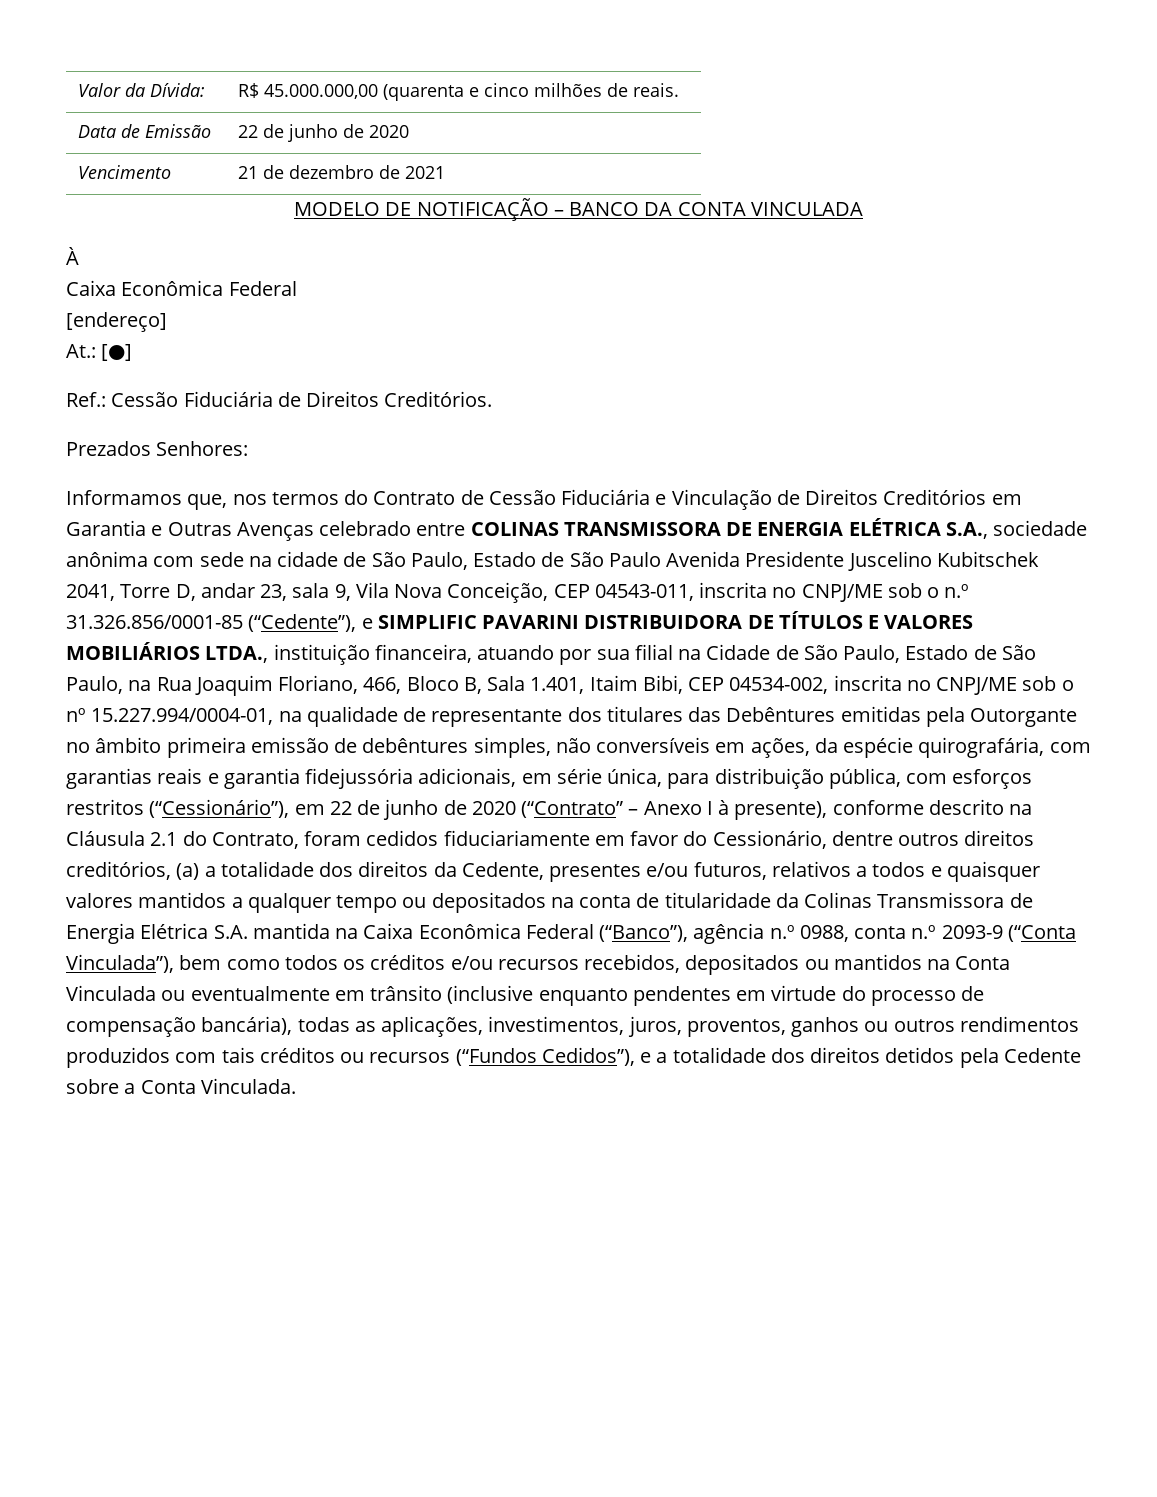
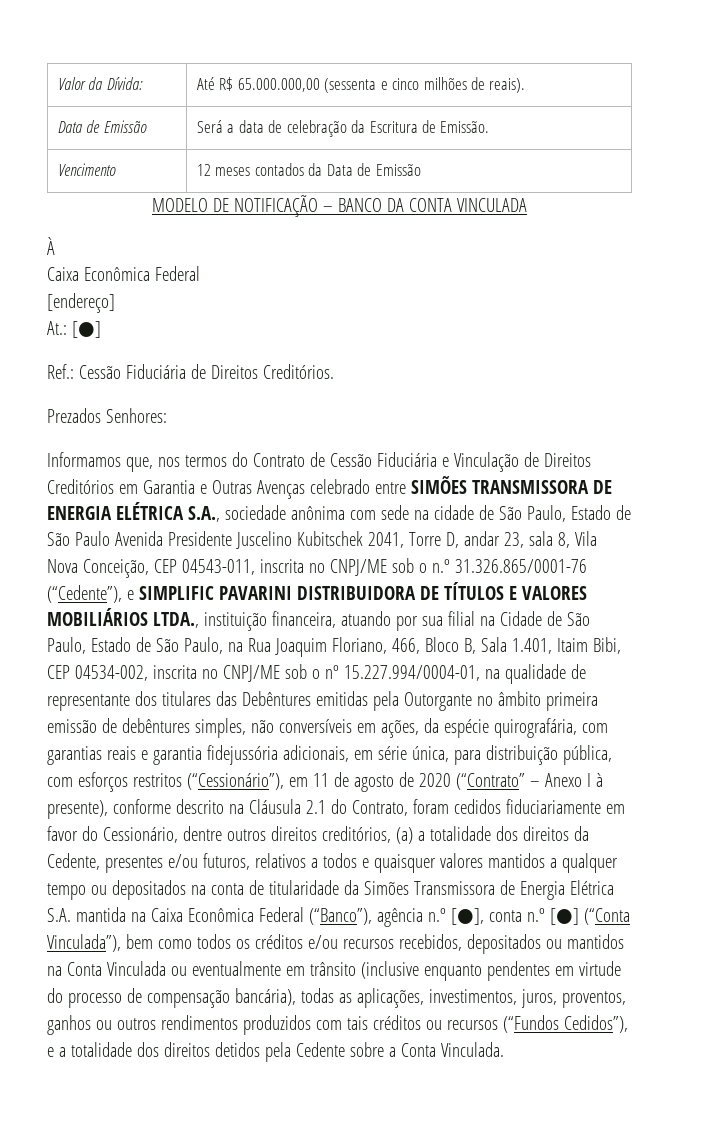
[238,83,465,101] R$ 45.000.000,00 (quarenta -> [196,77,377,93] Até R$ 65.000.000,00 (sessenta
[633,83,680,97] reais. -> [489,78,526,93] reais).
[238,124,410,142] [78,165,172,179] [238,165,446,179] 22 de junho de 2020 // Vencimento | 21 de dezembro de 2021 -> [196,120,490,137] [57,163,116,176] [196,163,421,176] Será a data de celebração da Escritura de Emissão. // Vencimento | 12 meses contados da Data de Emissão
[470,522,559,536] COLINAS -> [410,476,467,494] SIMÕES
[334,584,351,601] 9, -> [557,532,570,548] 8,
[66,615,243,629] 31.326.856/0001-85 -> [454,559,587,573] 31.326.865/0001-76
[329,799,439,820] 22 de junho -> [312,772,394,792] 11 de agosto
[804,892,873,908] Colinas -> [363,881,409,895] Simões
[799,925,849,942] 0988, -> [450,908,484,925] [●],
[941,925,1003,939] 2093-9 -> [549,908,579,925] [●]

